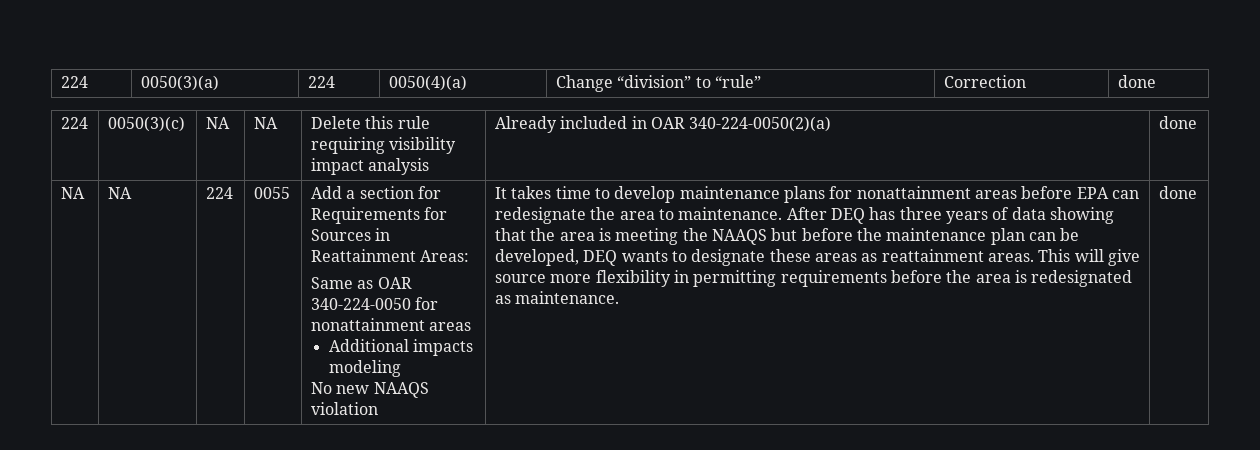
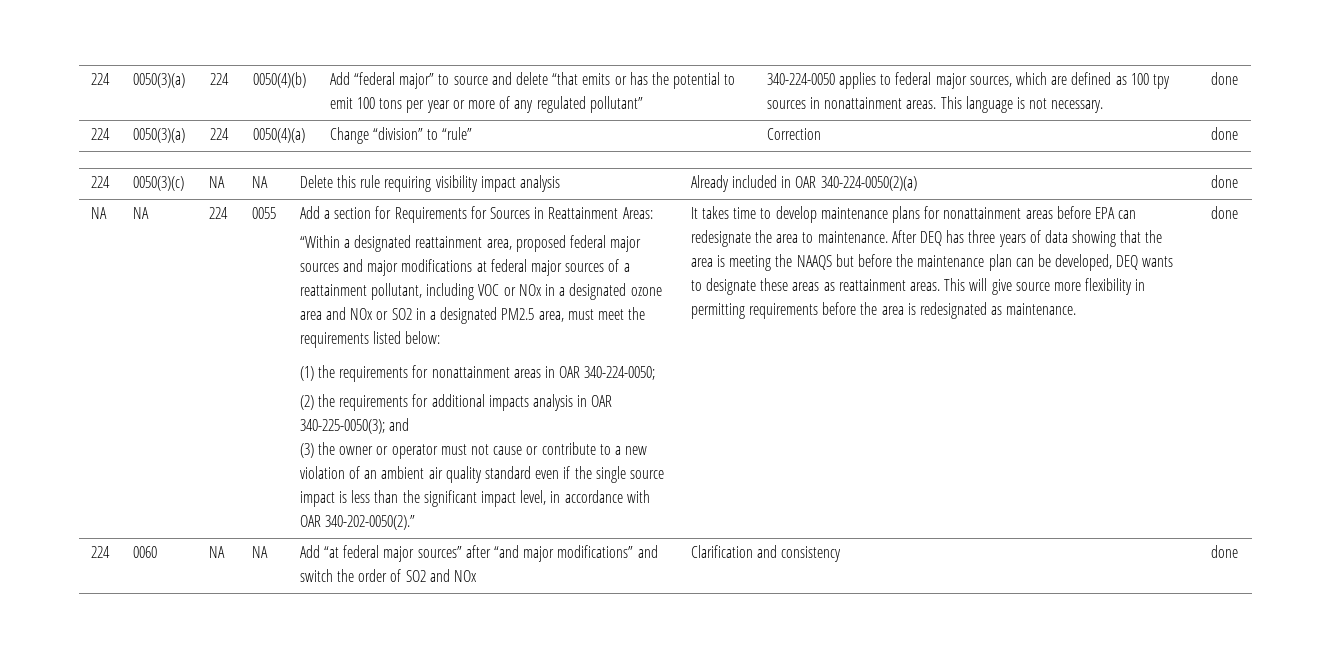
[60,76,88,88] [140,75,219,91] [307,76,335,88] 224 | 0050(3)(a) | 224 -> [90,73,110,85] [132,73,185,88] [209,73,229,85] [252,72,306,88] [329,72,736,89] [329,96,643,113] [766,72,1170,89] [766,96,1104,113] [1210,72,1238,85] [90,128,110,140] [132,128,185,143] [209,128,229,140] 224 | 0050(3)(a) | 224 | 0050(4)(b) | Add “federal major” to source and delete “that emits or has the potential to emit 100 tons per year or more of any regulated pollutant” | 340-224-0050 applies to federal major sources, which are defined as 100 tpy sources in nonattainment areas. This language is not necessary. | done // 224 | 0050(3)(a) | 224
[310,277,412,289] [310,297,439,310] [310,318,472,331] [328,339,473,356] [328,360,401,377] [310,382,429,398] [310,402,378,415] Same as OAR 340-224-0050 for nonattainment areas // Additional impacts modeling // No new NAAQS violation -> [299,235,642,252] [299,259,630,276] [299,283,662,300] [299,307,646,324] [299,331,441,348] [299,365,656,382] [299,394,613,411] [299,418,410,434] [299,442,648,459] [299,466,664,483] [299,490,650,507] [299,515,416,530] “Within a designated reattainment area, proposed federal major sources and major modifications at federal major sources of a reattainment pollutant, including VOC or NOx in a designated ozone area and NOx or SO2 in a designated PM2.5 area, must meet the requirements listed below: // (1) the requirements for nonattainment areas in OAR 340-224-0050; // (2) the requirements for additional impacts analysis in OAR 340-225-0050(3); and // (3) the owner or operator must not cause or contribute to a new violation of an ambient air quality standard even if the single source impact is less than the significant impact level, in accordance with OAR 340-202-0050(2).”
(1197, 192) none -> [90,546,110,558] [132,546,157,558] [208,546,225,558] [251,546,268,558] [299,545,658,562] [299,569,477,582] [690,545,842,562] [1210,545,1238,558] // 224 | 0060 | NA | NA | Add “at federal major sources” after “and major modifications” and switch the order of SO2 and NOx | Clarification and consistency | done

